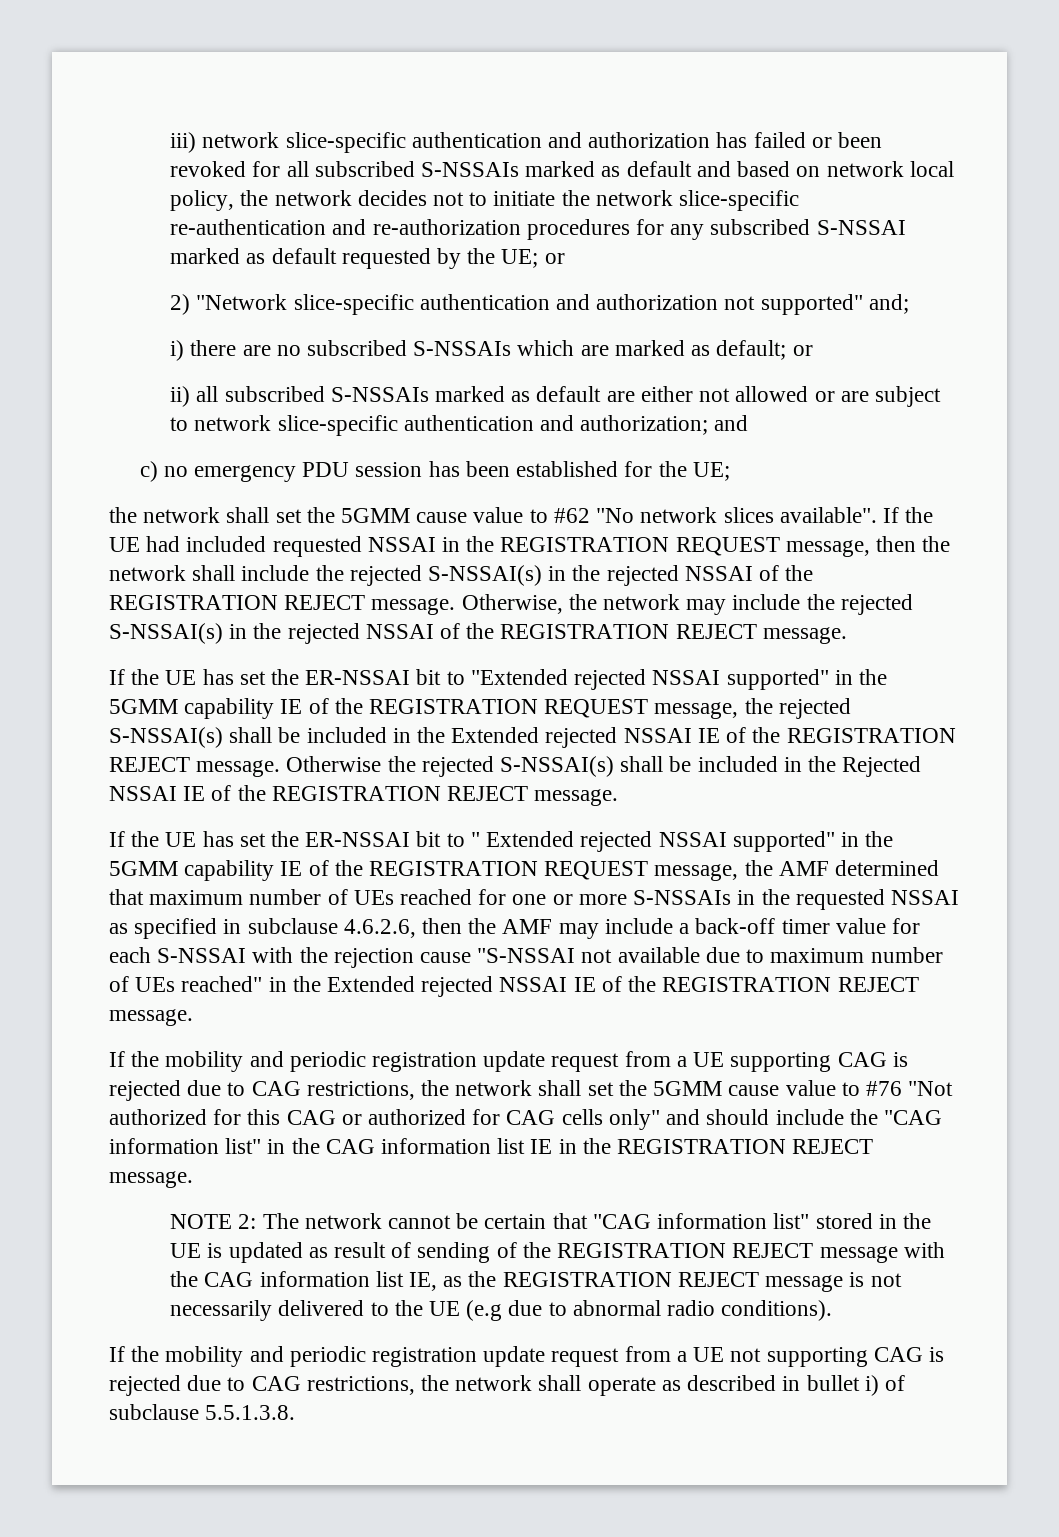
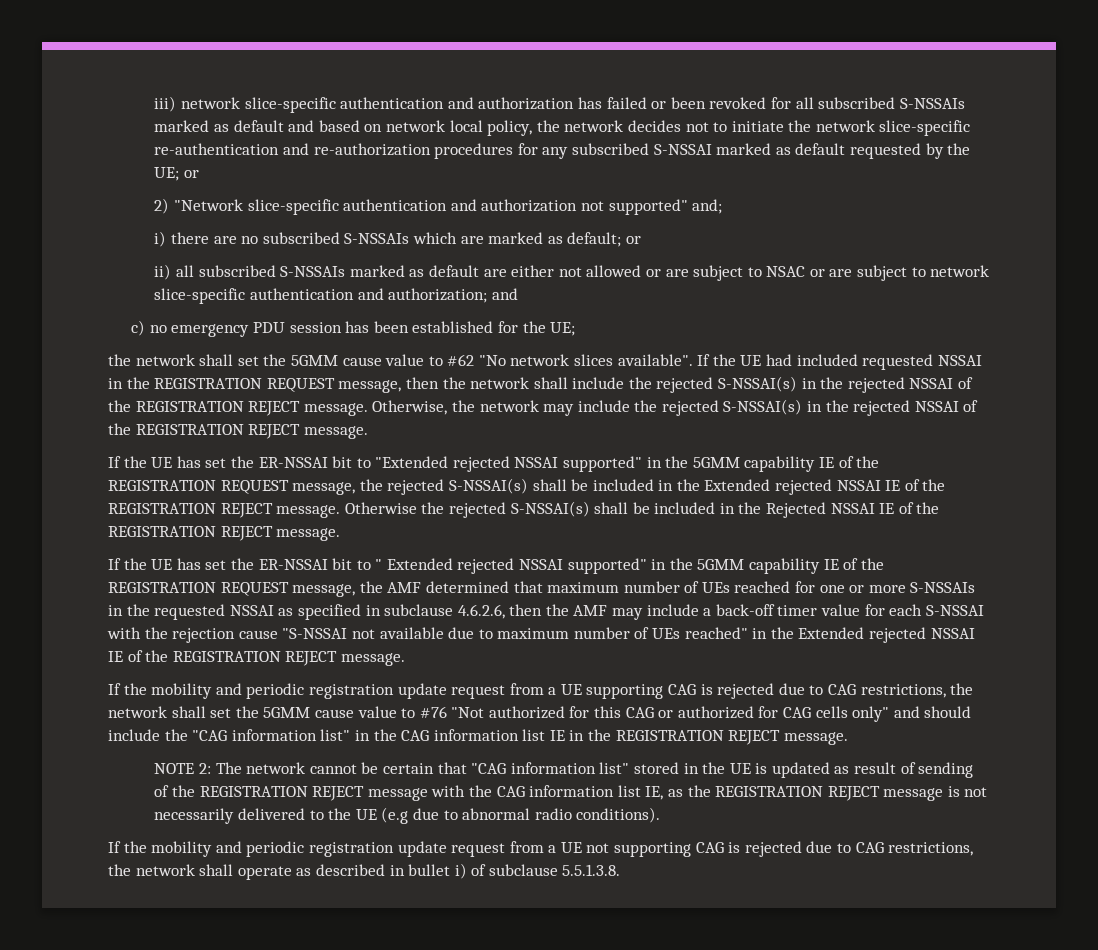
(189, 424) none -> [766,265,926,281] NSAC or are subject to

